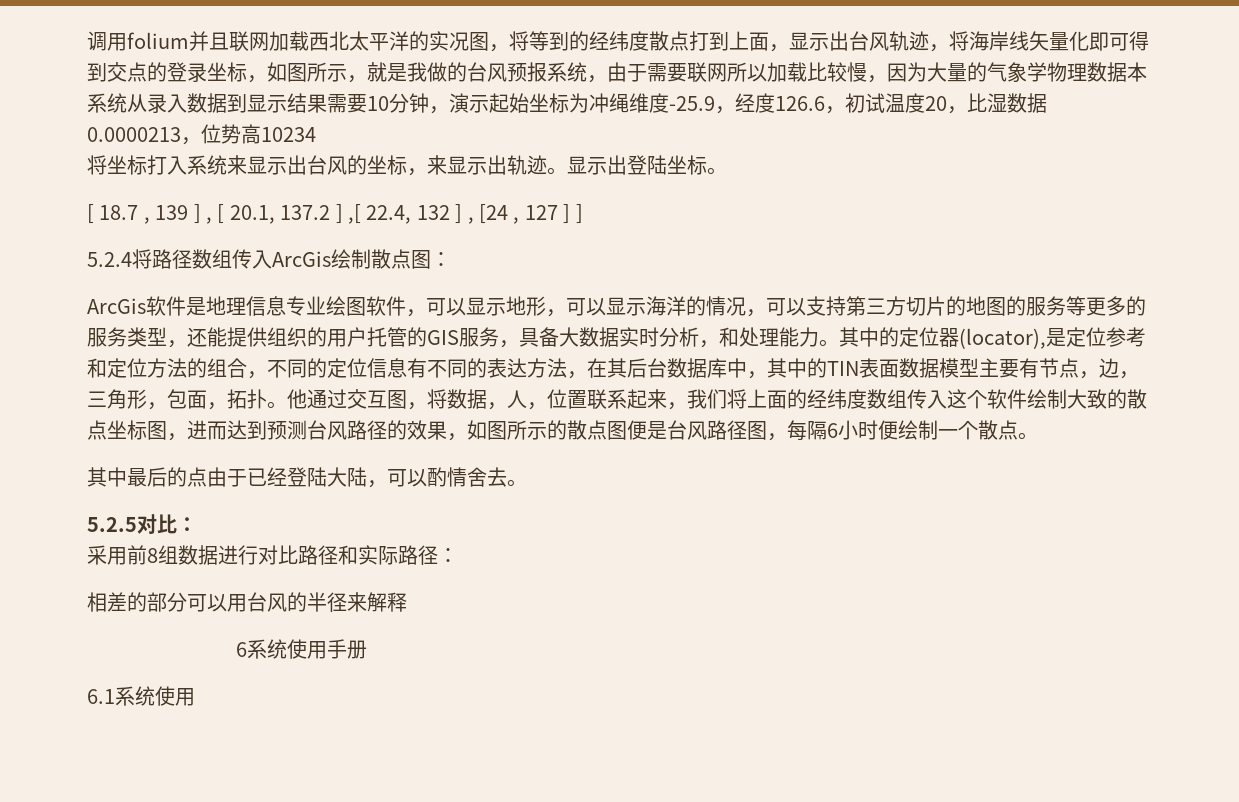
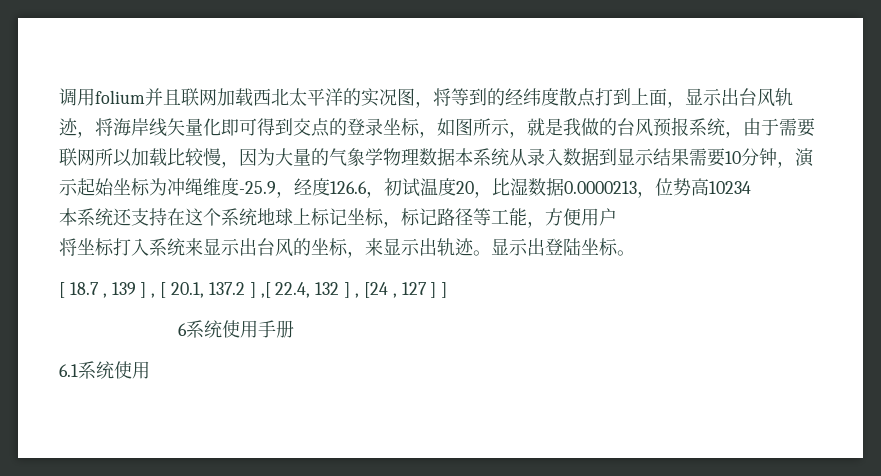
(316, 134) none -> [59,208,617,228] // 本系统还支持在这个系统地球上标记坐标，标记路径等工能，方便用户
[87,249,451,269] [87,296,1146,317] [87,327,1146,349] [87,358,1139,379] [87,389,1147,410] [87,420,1038,441] [87,467,527,488] [87,514,197,534] [87,545,458,565] [87,592,407,612] // 5.2.4将路径数组传入ArcGis绘制散点图： // ArcGis软件是地理信息专业绘图软件，可以显示地形，可以显示海洋的情况，可以支持第三方切片的地图的服务等更多的服务类型，还能提供组织的用户托管的GIS服务，具备大数据实时分析，和处理能力。其中的定位器(locator),是定位参考和定位方法的组合，不同的定位信息有不同的表达方法，在其后台数据库中，其中的TIN表面数据模型主要有节点，边，三角形，包面，拓扑。他通过交互图，将数据，人，位置联系起来，我们将上面的经纬度数组传入这个软件绘制大致的散点坐标图，进而达到预测台风路径的效果，如图所示的散点图便是台风路径图，每隔6小时便绘制一个散点。 // 其中最后的点由于已经登陆大陆，可以酌情舍去。 // 5.2.5对比： // 采用前8组数据进行对比路径和实际路径： // 相差的部分可以用台风的半径来解释 -> (448, 290) none

